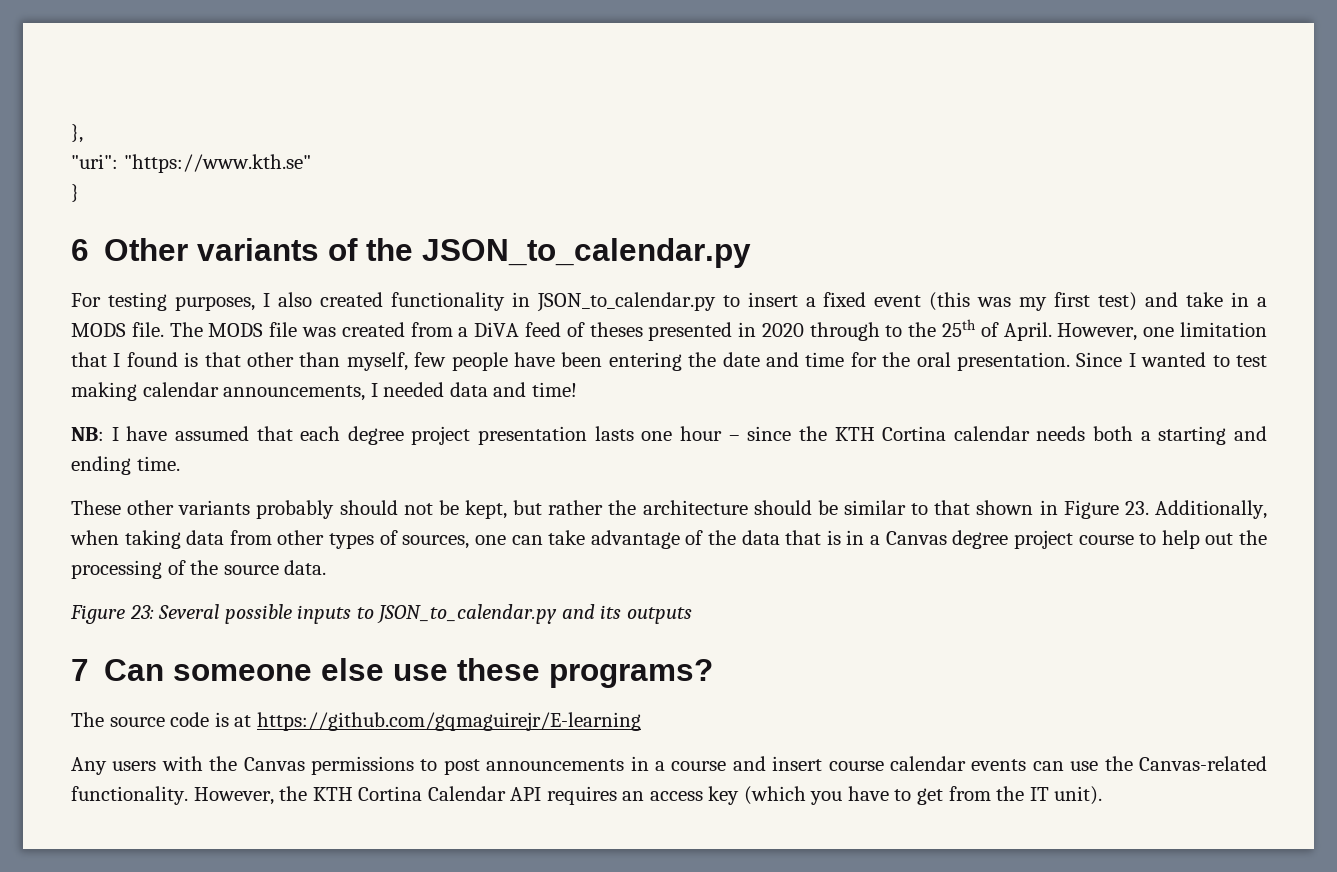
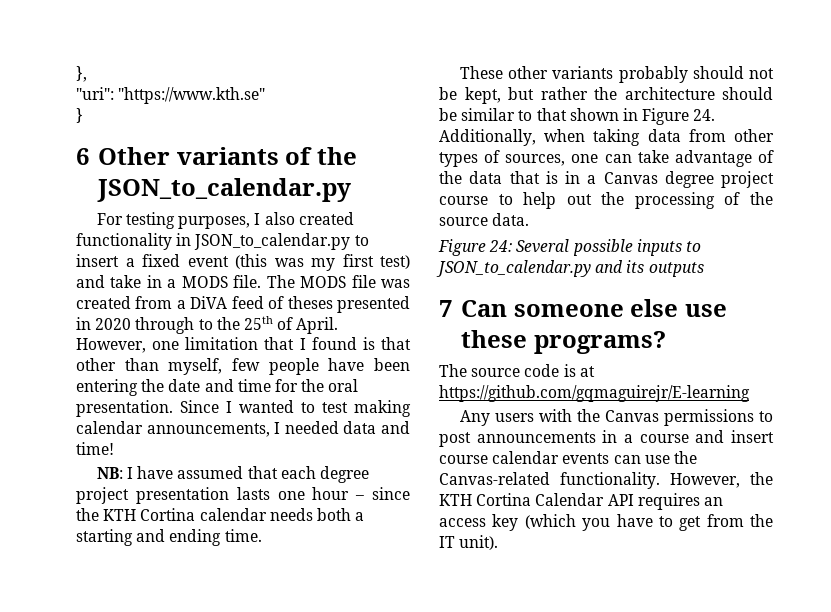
[1124,501,1149,515] 23. -> [693,109,716,121] 24.
[129,605,154,619] 23: -> [489,240,513,252] 24:

